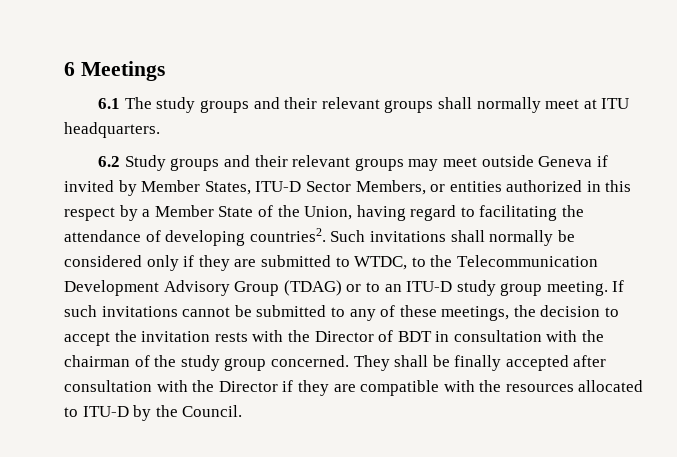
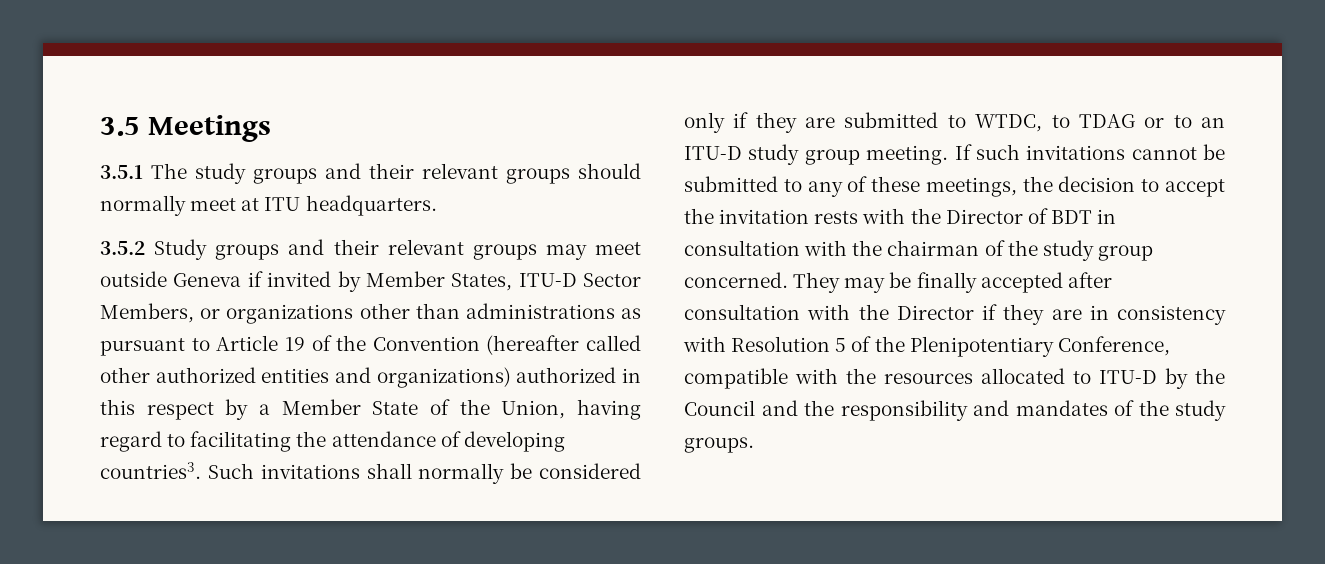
[64,62,75,76] 6 -> [100,117,140,136] 3.5
[98,98,121,109] 6.1 -> [100,165,143,179] 3.5.1
[438,97,473,109] shall -> [578,163,641,179] should
[98,156,121,167] 6.2 -> [100,241,145,255] 3.5.2
[449,181,502,192] entities -> [226,303,641,324] [100,335,641,356] [100,367,511,388] organizations other than administrations as pursuant to Article 19 of the Convention (hereafter called other authorized entities and organizations)
[249,228,326,242] countries2. -> [100,462,201,479] countries3.
[430,255,598,267] [64,280,342,296] the Telecommunication Development Advisory Group (TDAG) -> [1078,114,1135,128] TDAG
[394,355,429,367] shall -> [844,277,886,293] may
(356, 388) none -> [1089,305,1226,325] [683,336,1170,357] in consistency with Resolution 5 of the Plenipotentiary Conference,
[182,405,243,417] Council. -> [684,400,1226,421] [684,437,754,453] Council and the responsibility and mandates of the study groups.

